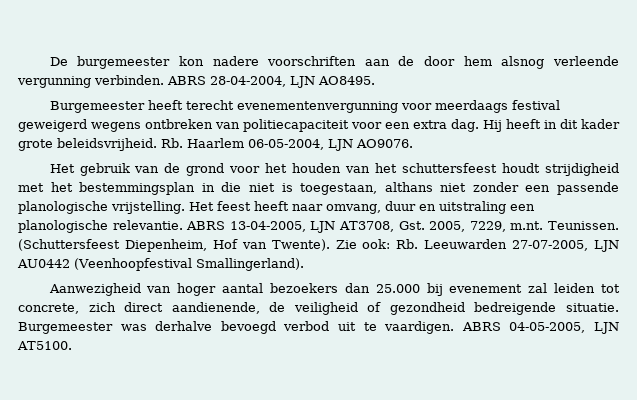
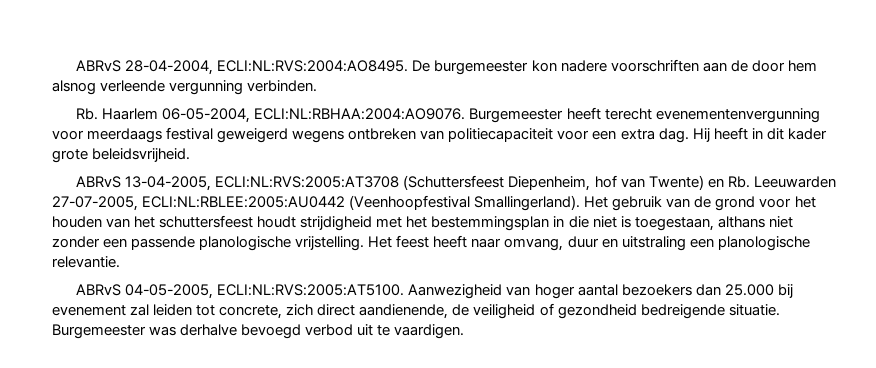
(49, 61) none -> [76,60,409,75] ABRvS 28-04-2004, ECLI:NL:RVS:2004:AO8495.
[167,76,375,88] ABRS 28-04-2004, LJN AO8495. // -> [76,108,466,123] // Rb. Haarlem 06-05-2004, ECLI:NL:RBHAA:2004:AO9076.
[161,138,413,151] Rb. Haarlem 06-05-2004, LJN AO9076. // -> [76,175,836,191] [52,195,581,211] // ABRvS 13-04-2005, ECLI:NL:RVS:2005:AT3708 (Schuttersfeest Diepenheim, hof van Twente) en Rb. Leeuwarden 27-07-2005, ECLI:NL:RBLEE:2005:AU0442 (Veenhoopfestival Smallingerland).
[186,221,620,233] [18,239,619,252] [17,258,304,271] ABRS 13-04-2005, LJN AT3708, Gst. 2005, 7229, m.nt. Teunissen. (Schuttersfeest Diepenheim, Hof van Twente). Zie ook: Rb. Leeuwarden 27-07-2005, LJN AU0442 (Veenhoopfestival Smallingerland). // -> [76,284,405,299] // ABRvS 04-05-2005, ECLI:NL:RVS:2005:AT5100.
[461,322,620,334] [17,341,72,350] ABRS 04-05-2005, LJN AT5100. -> (465, 331) none

